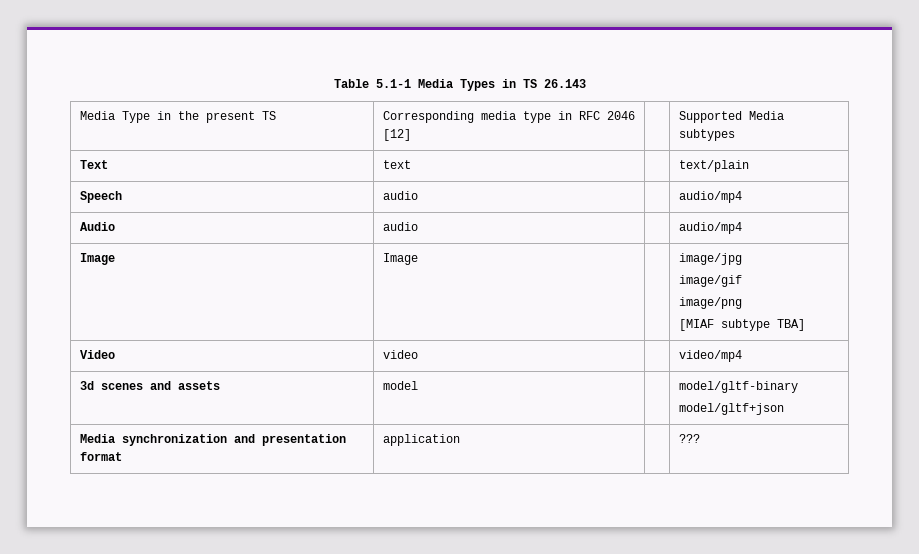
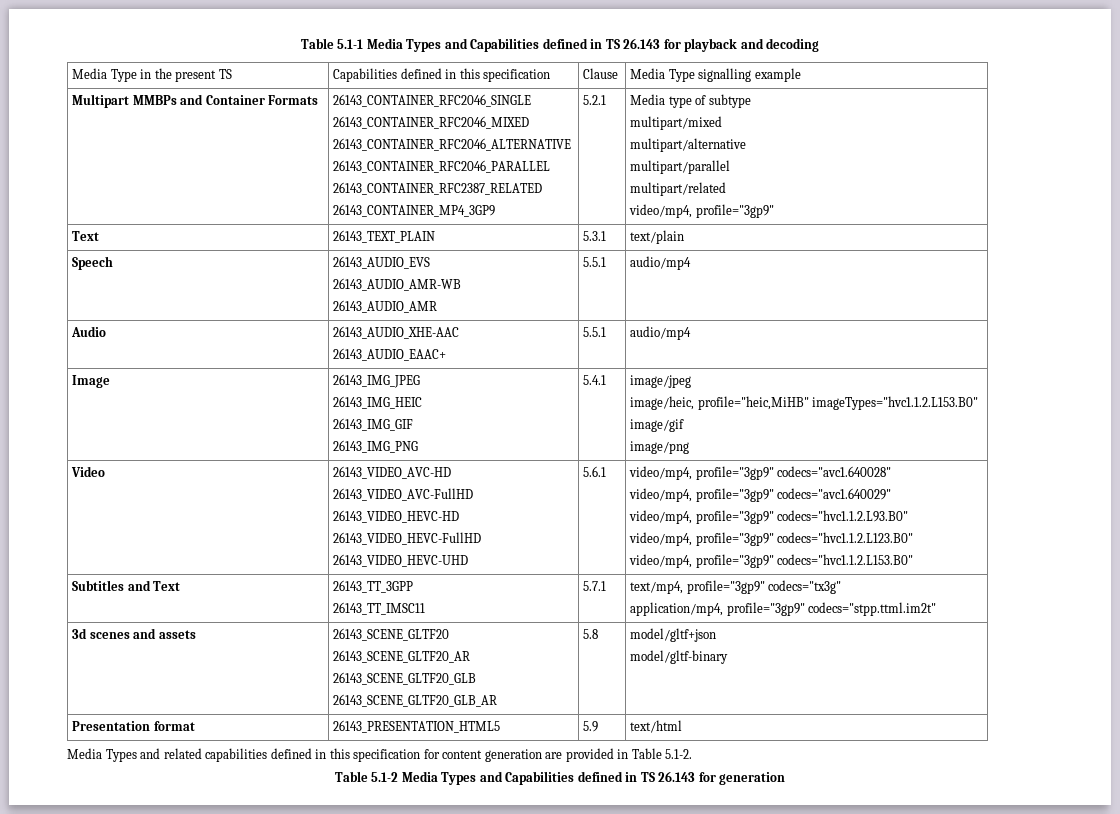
[501,79,586,88] in TS 26.143 -> [444,38,820,52] and Capabilities defined in TS 26.143 for playback and decoding
[382,111,635,123] [382,129,411,141] [678,111,784,123] [678,129,735,141] [79,160,108,169] [382,160,411,169] Corresponding media type in RFC 2046 [12] | | Supported Media subtypes // Text | text | -> [333,68,551,82] [583,68,619,79] [630,68,801,82] [72,94,319,108] [333,94,532,107] [333,116,530,129] [333,138,572,151] [333,160,551,173] [333,182,543,195] [333,204,496,217] [583,95,607,105] [630,94,751,108] [630,116,723,130] [630,138,747,152] [630,160,731,174] [630,182,727,196] [629,204,774,218] [72,231,100,241] [333,230,436,243] [583,231,607,241] Capabilities defined in this specification | Clause | Media Type signalling example // Multipart MMBPs and Container Formats | 26143_CONTAINER_RFC2046_SINGLE // 26143_CONTAINER_RFC2046_MIXED // 26143_CONTAINER_RFC2046_ALTERNATIVE // 26143_CONTAINER_RFC2046_PARALLEL // 26143_CONTAINER_RFC2387_RELATED // 26143_CONTAINER_MP4_3GP9 | 5.2.1 | Media type of subtype // multipart/mixed // multipart/alternative // multipart/parallel // multipart/related // video/mp4, profile="3gp9" // Text | 26143_TEXT_PLAIN | 5.3.1
[382,191,418,200] audio | -> [333,256,431,269] [333,278,462,291] [333,300,438,313] [583,257,607,267] 26143_AUDIO_EVS // 26143_AUDIO_AMR-WB // 26143_AUDIO_AMR | 5.5.1
[382,222,418,231] audio | -> [333,326,460,339] [333,348,447,361] [583,327,607,337] 26143_AUDIO_XHE-AAC // 26143_AUDIO_EAAC+ | 5.5.1
[382,253,418,265] [678,253,742,265] [678,275,742,287] [678,297,742,309] [678,319,805,331] [79,350,115,359] [382,350,418,359] [678,350,742,362] [79,381,220,390] [382,381,418,390] [678,381,798,393] [678,403,784,415] [79,434,346,446] [79,452,122,461] [382,434,460,446] [678,434,700,443] Image | | image/jpg // image/gif // image/png // [MIAF subtype TBA] // Video | video | | video/mp4 // 3d scenes and assets | model | | model/gltf-binary // model/gltf+json // Media synchronization and presentation format | application | | ??? -> [333,374,421,388] [333,396,423,409] [333,418,414,431] [333,440,419,453] [583,375,607,385] [630,375,692,388] [630,396,979,410] [630,419,685,432] [630,441,690,454] [71,466,106,477] [333,466,452,479] [333,488,474,501] [333,510,460,523] [333,532,482,545] [333,554,469,567] [583,466,607,477] [629,466,892,480] [629,488,892,502] [629,510,909,524] [629,532,914,546] [629,554,914,568] [72,580,181,591] [333,580,414,593] [333,602,426,615] [583,581,607,591] [630,580,842,594] [630,602,937,616] [72,628,196,639] [333,628,450,641] [333,650,471,663] [333,672,477,685] [333,694,498,707] [583,629,599,639] [630,628,717,642] [630,650,729,664] [72,721,195,731] [333,720,501,733] [583,721,599,732] [630,720,683,733] [67,748,693,762] [334,771,786,785] 26143_IMG_JPEG // 26143_IMG_HEIC // 26143_IMG_GIF // 26143_IMG_PNG | 5.4.1 | image/jpeg // image/heic, profile="heic,MiHB" imageTypes="hvc1.1.2.L153.B0" // image/gif // image/png // Video | 26143_VIDEO_AVC-HD // 26143_VIDEO_AVC-FullHD // 26143_VIDEO_HEVC-HD // 26143_VIDEO_HEVC-FullHD // 26143_VIDEO_HEVC-UHD | 5.6.1 | video/mp4, profile="3gp9" codecs="avc1.640028" // video/mp4, profile="3gp9" codecs="avc1.640029" // video/mp4, profile="3gp9" codecs="hvc1.1.2.L93.B0" // video/mp4, profile="3gp9" codecs="hvc1.1.2.L123.B0" // video/mp4, profile="3gp9" codecs="hvc1.1.2.L153.B0" // Subtitles and Text | 26143_TT_3GPP // 26143_TT_IMSC11 | 5.7.1 | text/mp4, profile="3gp9" codecs="tx3g" // application/mp4, profile="3gp9" codecs="stpp.ttml.im2t" // 3d scenes and assets | 26143_SCENE_GLTF20 // 26143_SCENE_GLTF20_AR // 26143_SCENE_GLTF20_GLB // 26143_SCENE_GLTF20_GLB_AR | 5.8 | model/gltf+json // model/gltf-binary // Presentation format | 26143_PRESENTATION_HTML5 | 5.9 | text/html // Media Types and related capabilities defined in this specification for content generation are provided in Table 5.1-2. // Table 5.1-2 Media Types and Capabilities defined in TS 26.143 for generation

